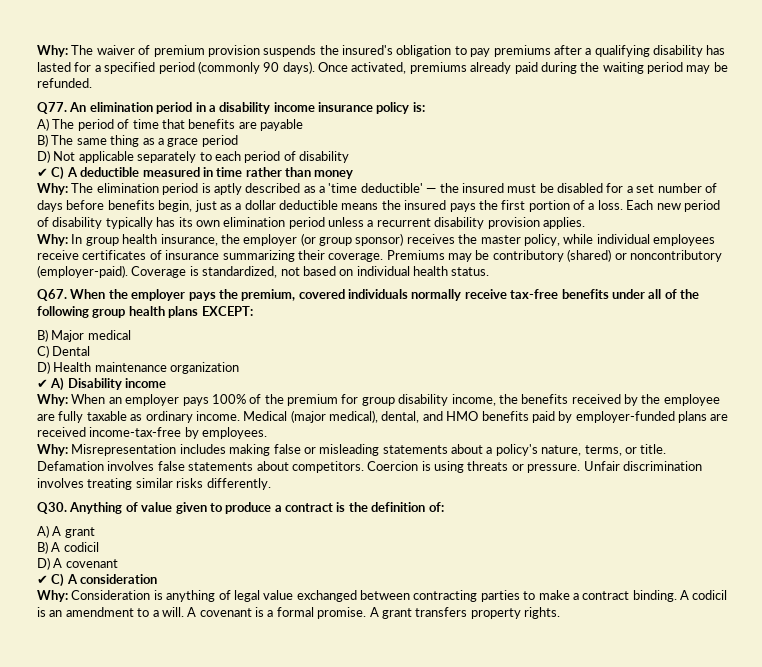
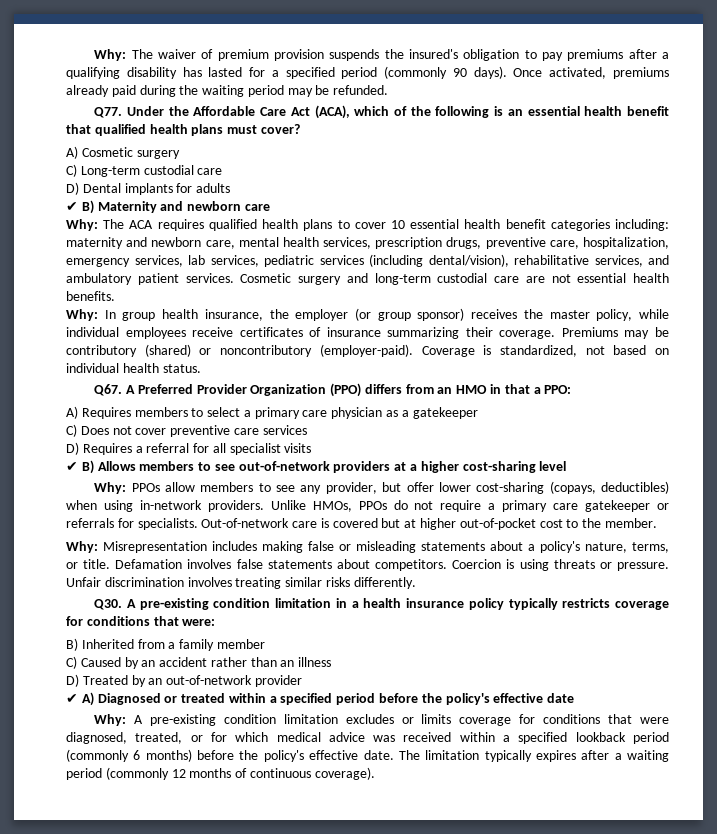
[69,102,425,114] [37,118,303,131] [37,134,238,147] [37,150,349,163] [37,166,354,180] [37,183,717,195] [37,200,720,212] [37,217,585,229] An elimination period in a disability income insurance policy is: // A) The period of time that benefits are payable // B) The same thing as a grace period // D) Not applicable separately to each period of disability // ✔ C) A deductible measured in time rather than money // Why: The elimination period is aptly described as a 'time deductible' — the insured must be disabled for a set number of days before benefits begin, just as a dollar deductible means the insured pays the first portion of a loss. Each new period of disability typically has its own elimination period unless a recurrent disability provision applies. -> [126,105,669,119] [66,124,300,136] [66,146,180,159] [66,164,223,177] [66,182,231,195] [66,200,270,214] [66,219,669,231] [66,237,669,249] [66,254,669,267] [66,273,669,285] [66,291,115,301] Under the Affordable Care Act (ACA), which of the following is an essential health benefit that qualified health plans must cover? // A) Cosmetic surgery // C) Long-term custodial care // D) Dental implants for adults // ✔ B) Maternity and newborn care // Why: The ACA requires qualified health plans to cover 10 essential health benefit categories including: maternity and newborn care, mental health services, prescription drugs, preventive care, hospitalization, emergency services, lab services, pediatric services (including dental/vision), rehabilitative services, and ambulatory patient services. Cosmetic surgery and long-term custodial care are not essential health benefits.
[70,289,699,301] [37,306,253,318] [37,329,131,342] [37,345,91,358] [37,361,240,374] [37,377,167,391] [37,394,720,406] [37,410,729,423] [37,427,268,439] When the employer pays the premium, covered individuals normally receive tax-free benefits under all of the following group health plans EXCEPT: // B) Major medical // C) Dental // D) Health maintenance organization // ✔ A) Disability income // Why: When an employer pays 100% of the premium for group disability income, the benefits received by the employee are fully taxable as ordinary income. Medical (major medical), dental, and HMO benefits paid by employer-funded plans are received income-tax-free by employees. -> [125,383,572,397] [66,406,478,419] [66,424,307,437] [66,442,312,455] [66,460,567,474] [94,481,669,494] [66,500,670,512] [66,518,657,530] A Preferred Provider Organization (PPO) differs from an HMO in that a PPO: // A) Requires members to select a primary care physician as a gatekeeper // C) Does not cover preventive care services // D) Requires a referral for all specialist visits // ✔ B) Allows members to see out-of-network providers at a higher cost-sharing level // Why: PPOs allow members to see any provider, but offer lower cost-sharing (copays, deductibles) when using in-network providers. Unlike HMOs, PPOs do not require a primary care gatekeeper or referrals for specialists. Out-of-network care is covered but at higher out-of-pocket cost to the member.
[69,502,444,514] [37,525,95,538] [37,541,99,554] [37,557,118,570] [37,573,158,587] [37,590,728,602] [37,607,560,619] Anything of value given to produce a contract is the definition of: // A) A grant // B) A codicil // D) A covenant // ✔ C) A consideration // Why: Consideration is anything of legal value exchanged between contracting parties to make a contract binding. A codicil is an amendment to a will. A covenant is a formal promise. A grant transfers property rights. -> [126,598,669,610] [66,616,216,626] [66,638,265,651] [66,656,332,669] [66,674,302,687] [66,692,575,706] [94,714,669,726] [66,732,670,744] [66,749,669,762] [66,767,375,780] A pre-existing condition limitation in a health insurance policy typically restricts coverage for conditions that were: // B) Inherited from a family member // C) Caused by an accident rather than an illness // D) Treated by an out-of-network provider // ✔ A) Diagnosed or treated within a specified period before the policy's effective date // Why: A pre-existing condition limitation excludes or limits coverage for conditions that were diagnosed, treated, or for which medical advice was received within a specified lookback period (commonly 6 months) before the policy's effective date. The limitation typically expires after a waiting period (commonly 12 months of continuous coverage).

